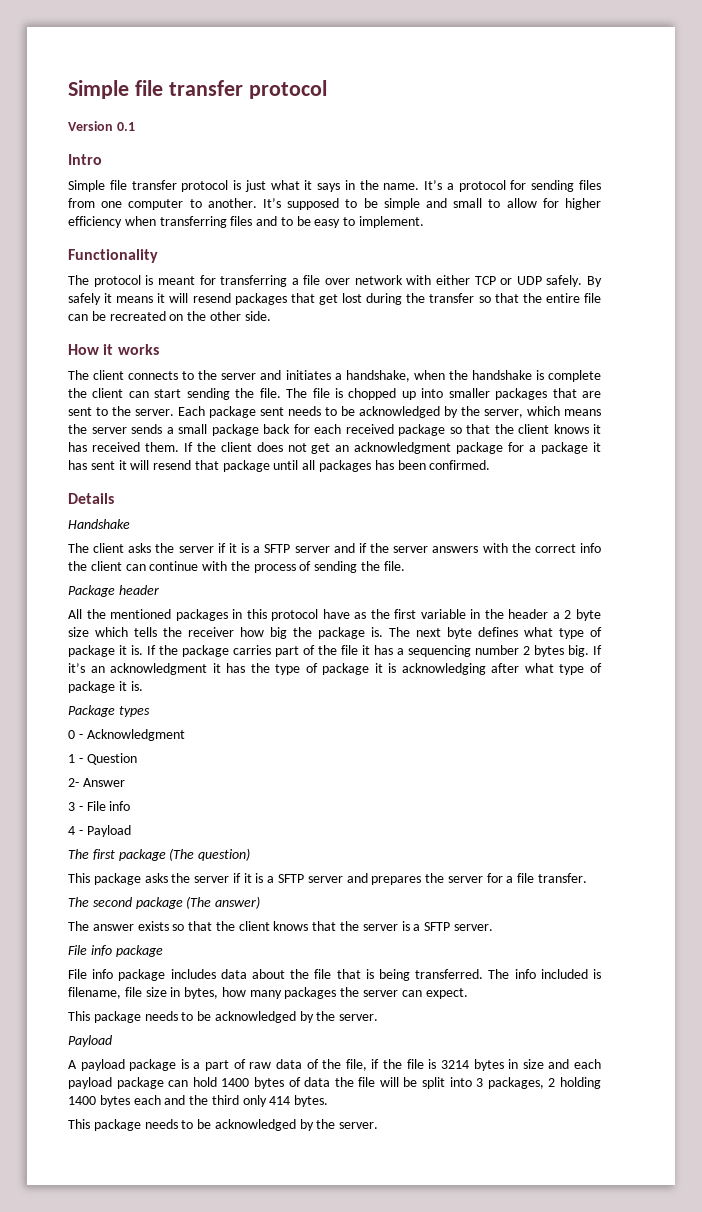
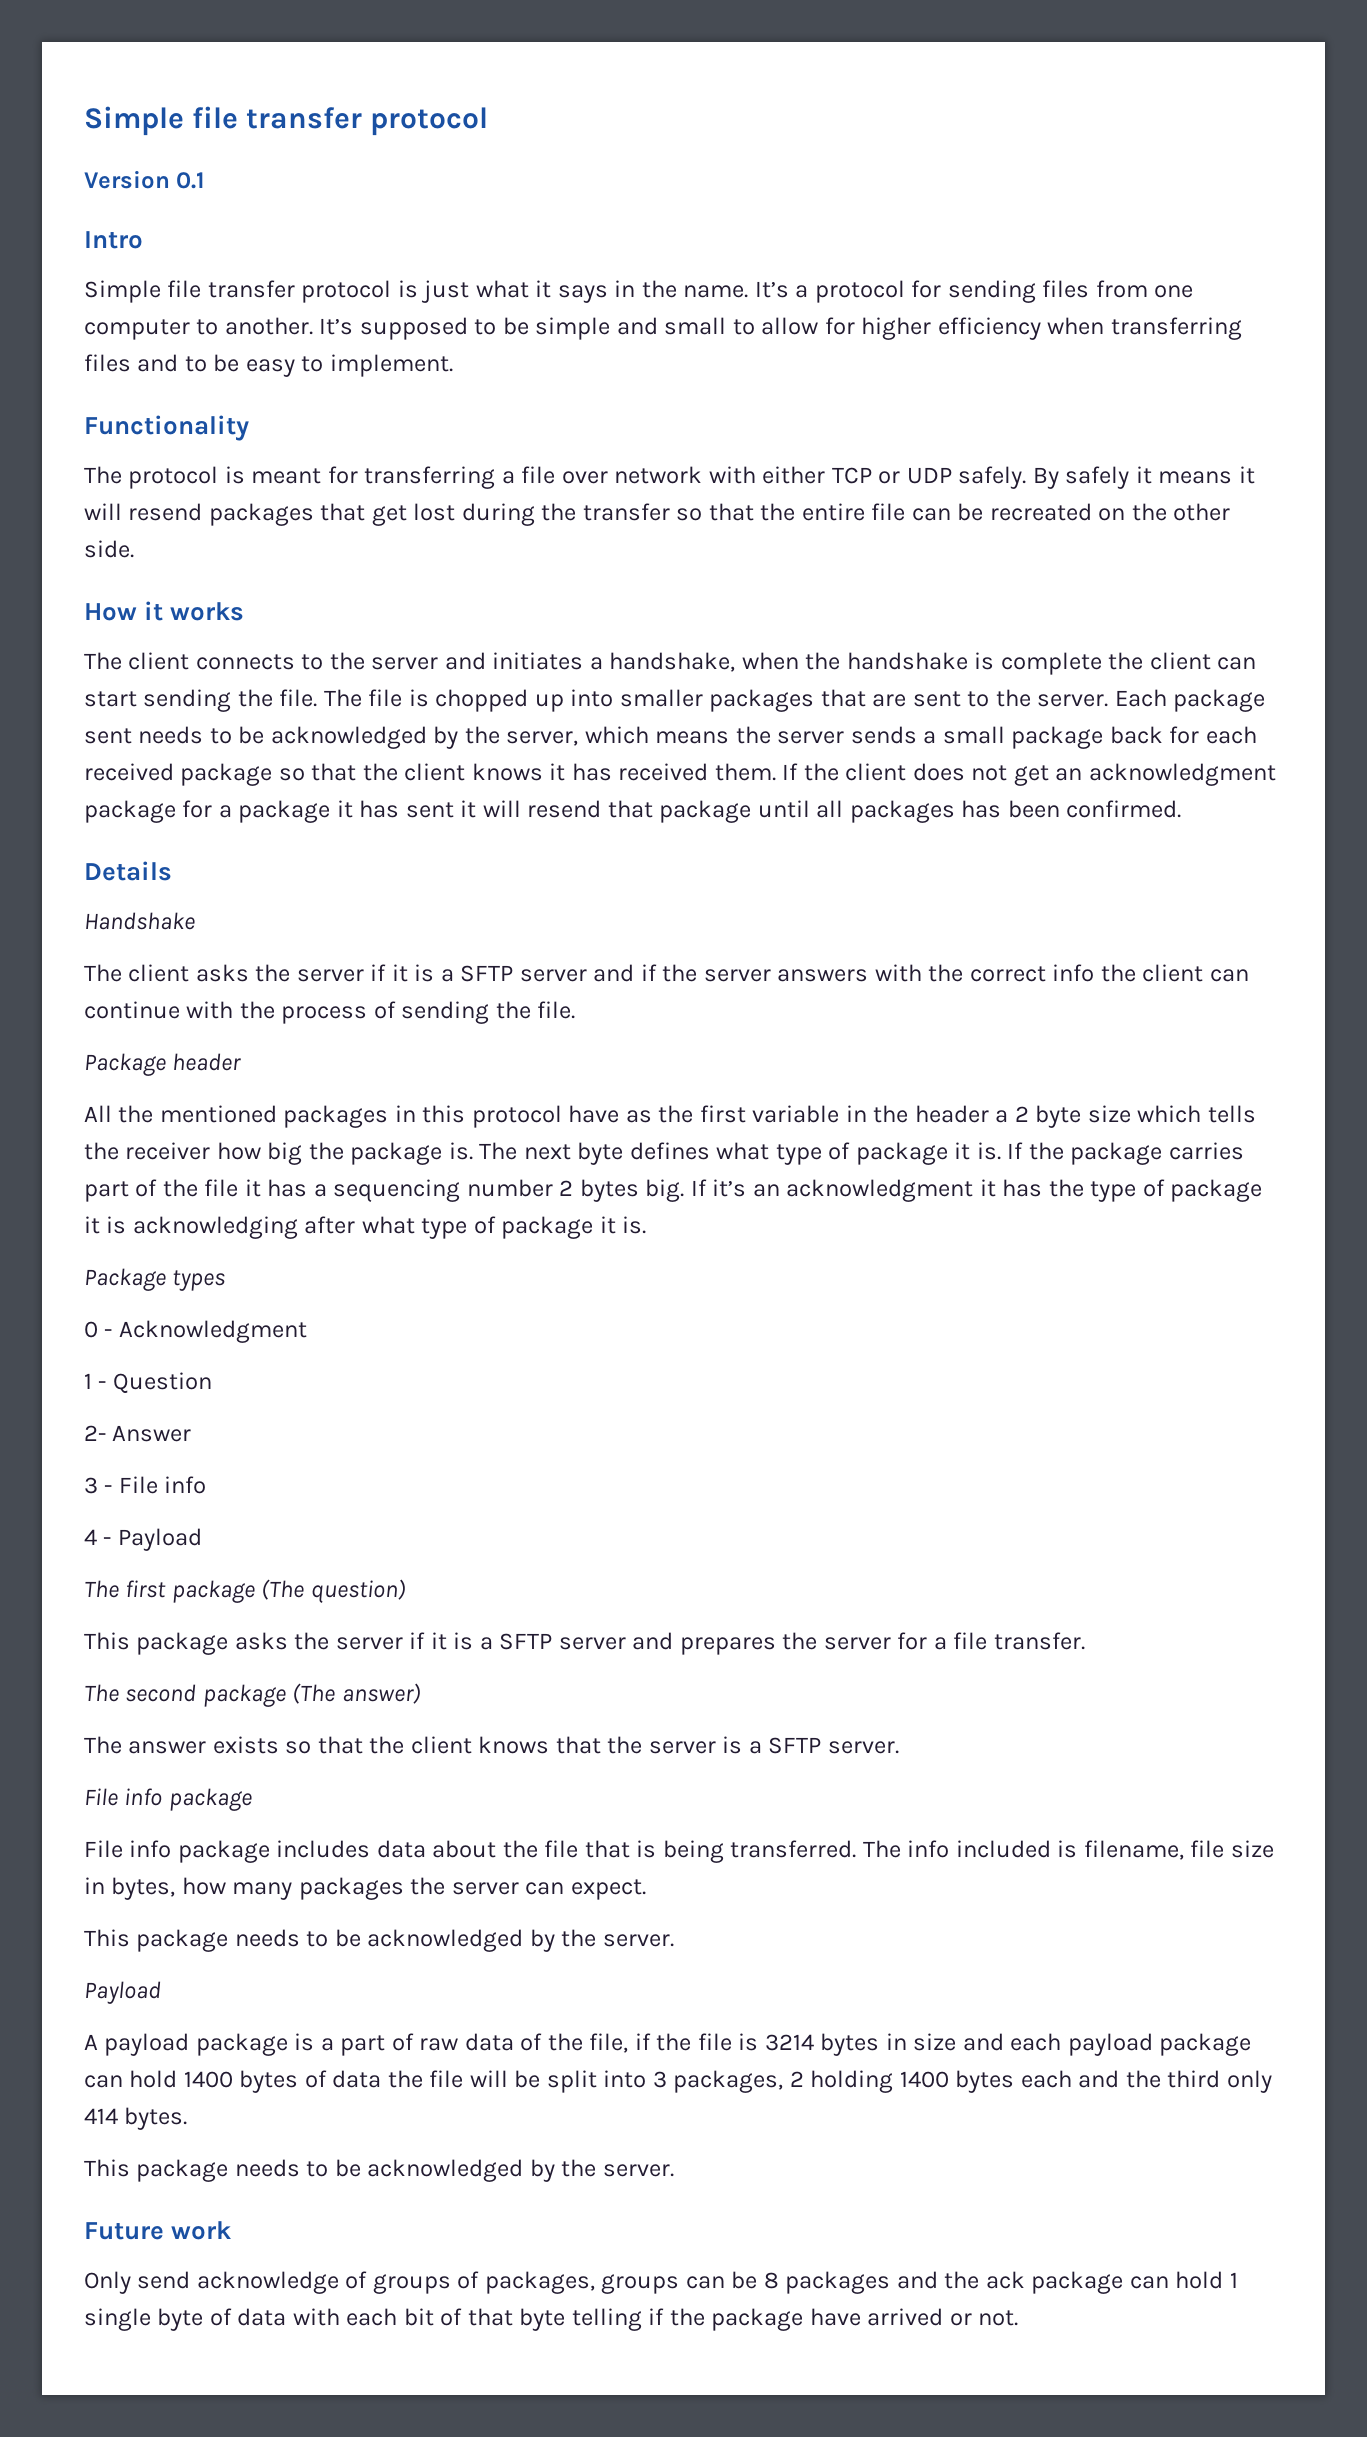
(379, 1125) none -> [84,2221,232,2240] [84,2271,1238,2294] [84,2308,1019,2331] // Future work // Only send acknowledge of groups of packages, groups can be 8 packages and the ack package can hold 1 single byte of data with each bit of that byte telling if the package have arrived or not.

